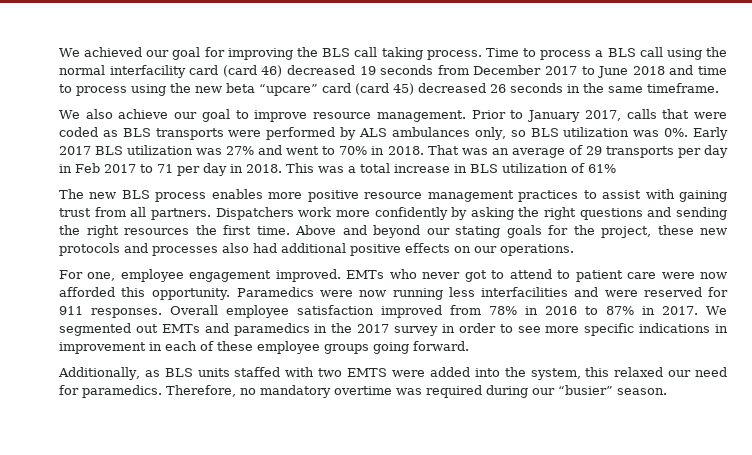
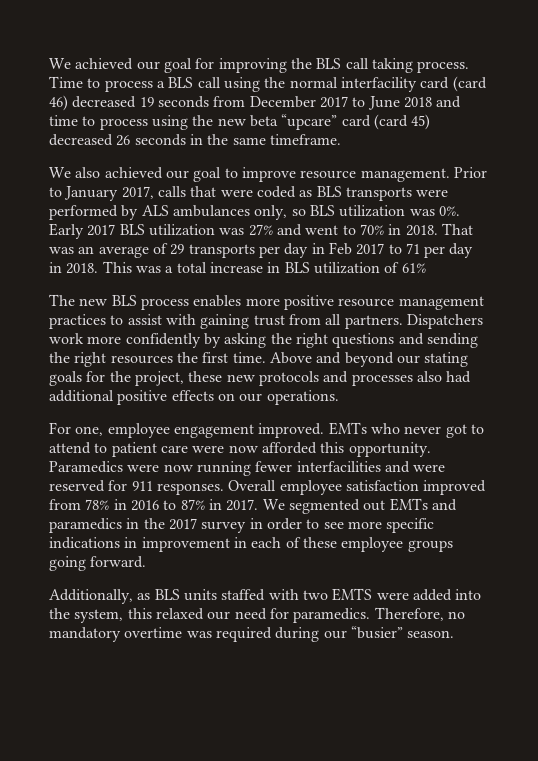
[118,109,169,119] achieve -> [104,167,163,179] achieved
[448,287,475,297] less -> [255,461,293,472] fewer

